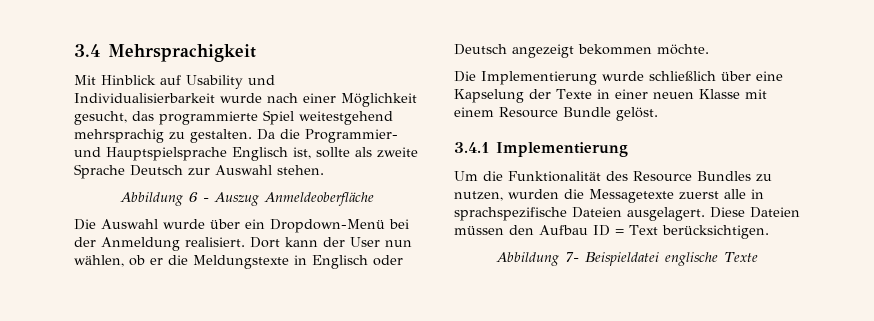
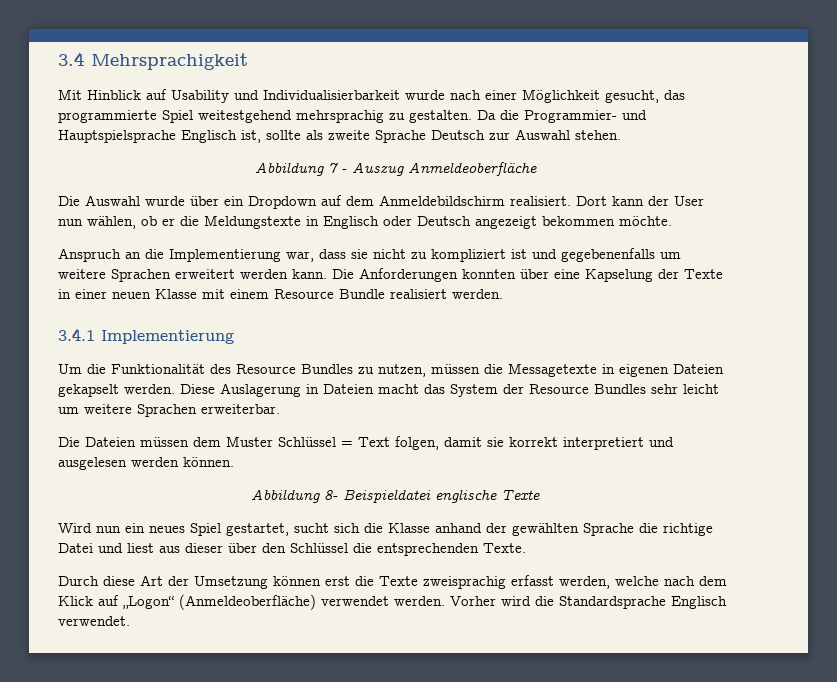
[188,192,198,202] 6 -> [327,163,339,173] 7
[270,219,409,233] [74,237,180,251] Dropdown-Menü bei der Anmeldung -> [248,195,505,209] Dropdown auf dem Anmeldebildschirm
[454,71,716,85] Die Implementierung wurde schließlich -> [58,248,681,262] [58,268,516,282] Anspruch an die Implementierung war, dass sie nicht zu kompliziert ist und gegebenenfalls um weitere Sprachen erweitert werden kann. Die Anforderungen konnten
[616,107,658,121] gelöst. -> [390,289,503,299] realisiert werden.
[508,189,559,199] wurden -> [431,364,480,374] müssen
[679,189,764,200] [454,207,800,221] [454,225,769,239] [495,252,579,266] zuerst alle in sprachspezifische Dateien ausgelagert. Diese Dateien müssen den Aufbau ID = Text berücksichtigen. // Abbildung 7- -> [602,364,724,377] [58,383,719,397] [58,404,280,417] [58,436,674,450] [58,457,234,470] [251,489,338,503] in eigenen Dateien gekapselt werden. Diese Auslagerung in Dateien macht das System der Resource Bundles sehr leicht um weitere Sprachen erweiterbar. // Die Dateien müssen dem Muster Schlüssel = Text folgen, damit sie korrekt interpretiert und ausgelesen werden können. // Abbildung 8-
(758, 257) none -> [58,523,713,536] [58,543,526,556] [58,575,727,589] [58,594,727,610] [58,616,130,626] // Wird nun ein neues Spiel gestartet, sucht sich die Klasse anhand der gewählten Sprache die richtige Datei und liest aus dieser über den Schlüssel die entsprechenden Texte. // Durch diese Art der Umsetzung können erst die Texte zweisprachig erfasst werden, welche nach dem Klick auf „Logon“ (Anmeldeoberfläche) verwendet werden. Vorher wird die Standardsprache Englisch verwendet.

